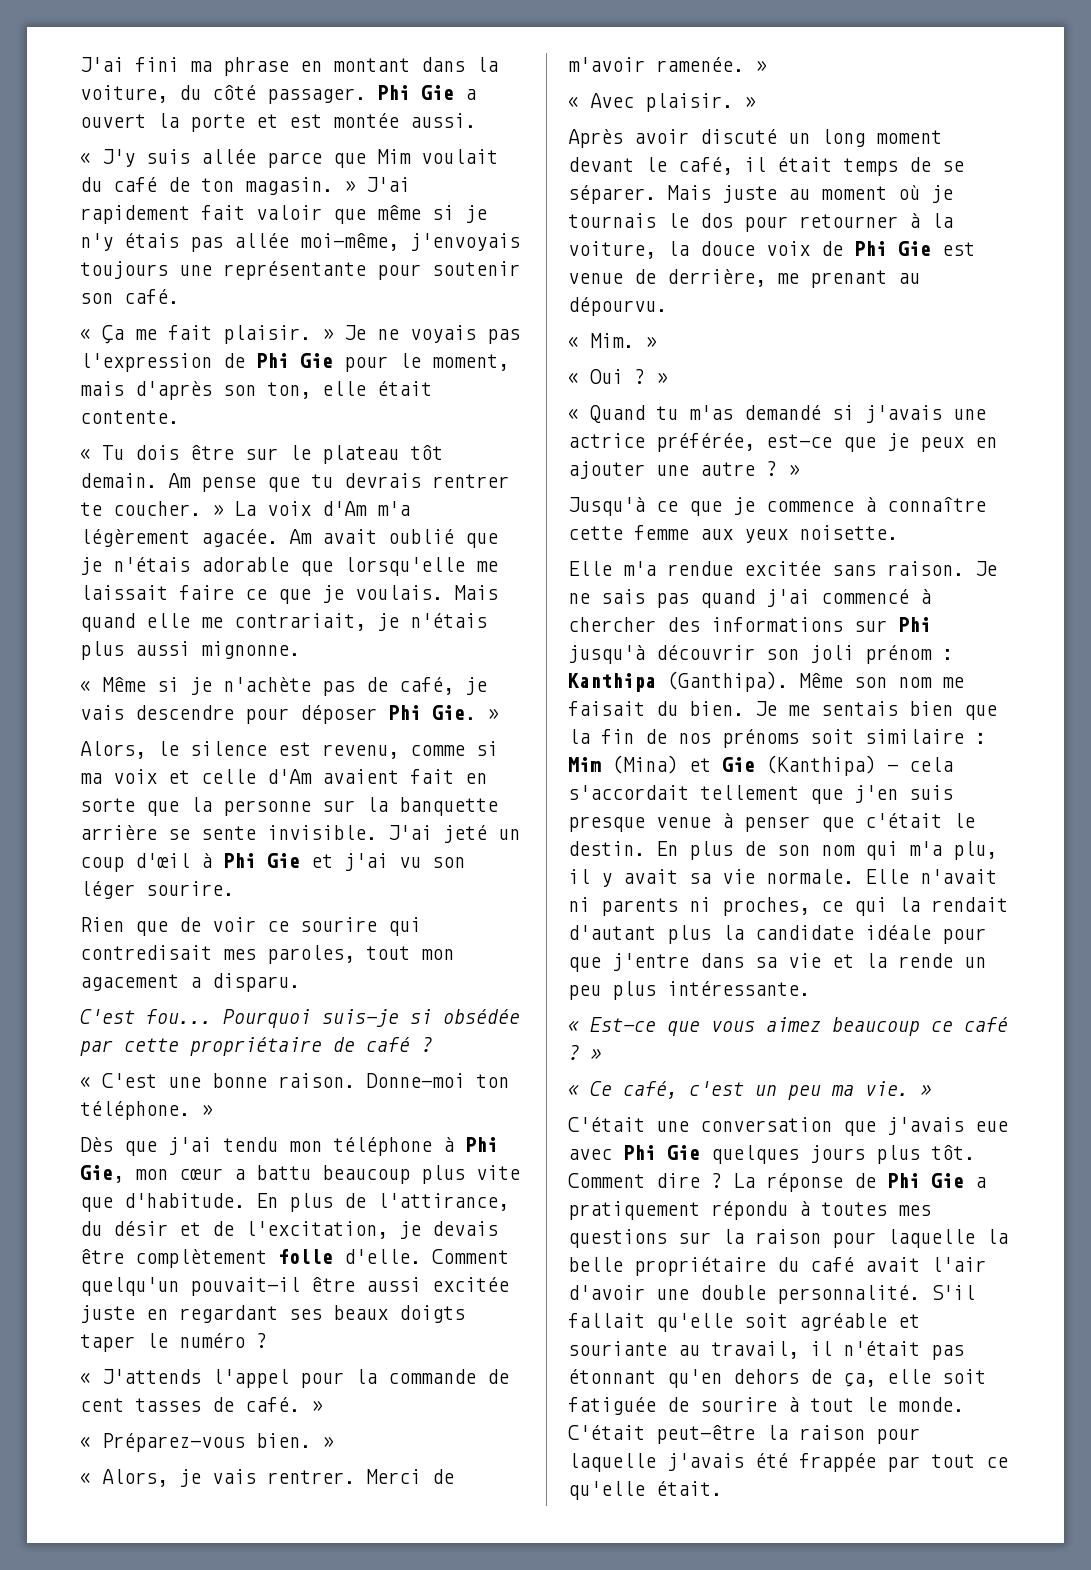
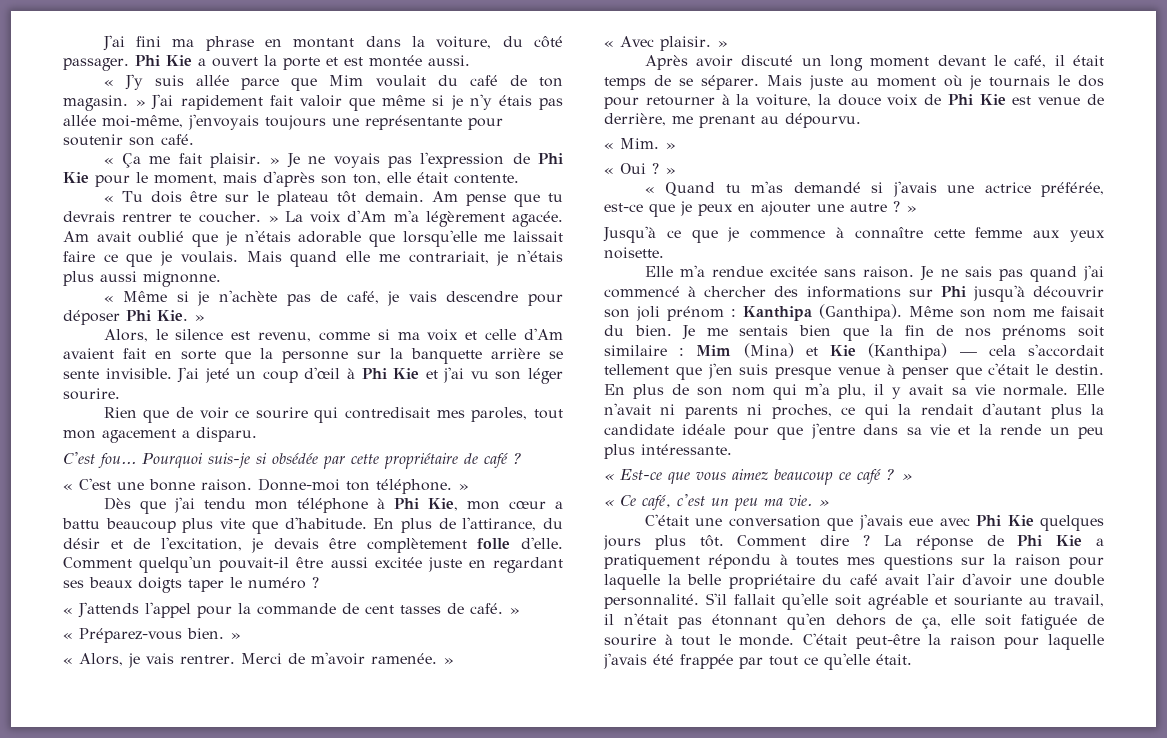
[421,85,454,100] Gie -> [165,55,192,66] Kie
[300,353,333,368] Gie -> [63,172,89,183] Kie
[432,705,476,720] Gie. -> [157,310,188,321] Kie.
[267,853,300,868] Gie -> [393,368,420,379] Kie
[80,1165,124,1183] Gie, -> [427,498,458,511] Kie,
[898,241,931,256] Gie -> [979,94,1006,105] Kie
[722,757,755,772] Gie -> [830,345,857,356] Kie
[667,1145,700,1160] Gie -> [1007,515,1034,526] Kie
[931,1173,964,1188] Gie -> [1056,535,1083,546] Kie

